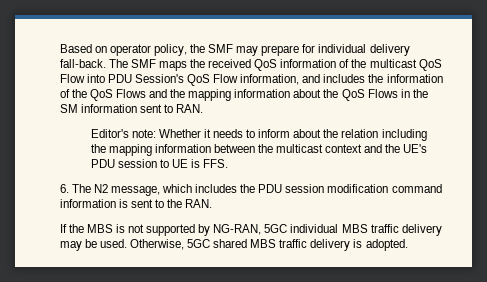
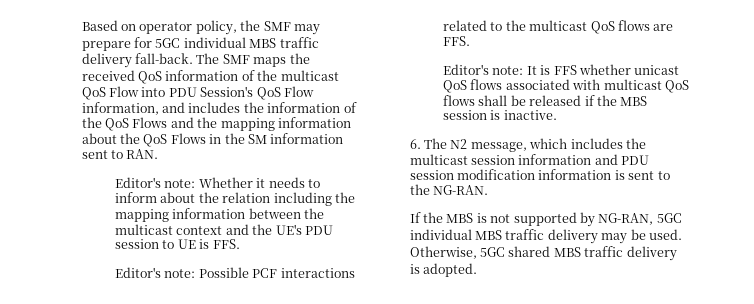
[318,44,367,53] individual -> [155,37,319,48] 5GC individual MBS traffic
(229, 163) none -> [115,267,355,278] [443,20,674,34] [443,36,471,46] [443,64,680,75] [443,79,689,93] [443,95,648,106] [443,110,557,120] // Editor's note: Possible PCF interactions related to the multicast QoS flows are FFS. // Editor's note: It is FFS whether unicast QoS flows associated with multicast QoS flows shall be released if the MBS session is inactive.
(256, 188) none -> [409,154,618,165] multicast session information and
[391,184,442,193] command -> (536, 174) none
[185,199,213,208] RAN. -> [433,185,489,195] NG-RAN.

